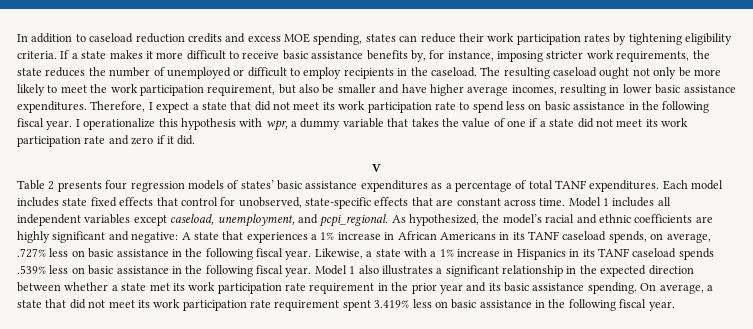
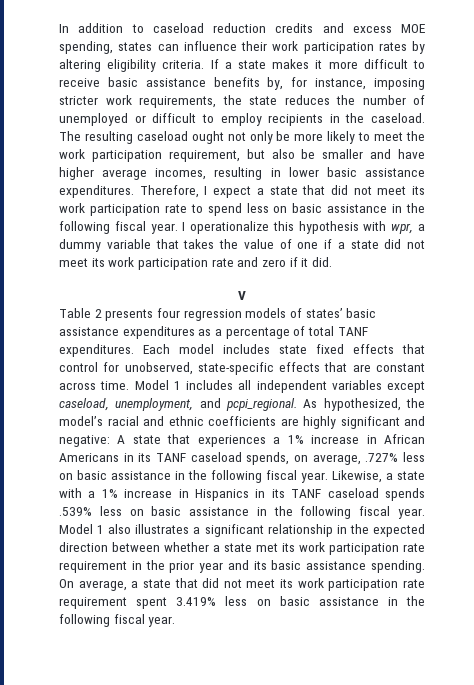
[420,33,456,43] reduce -> [183,41,237,51] influence
[628,33,682,45] tightening -> [59,59,101,72] altering

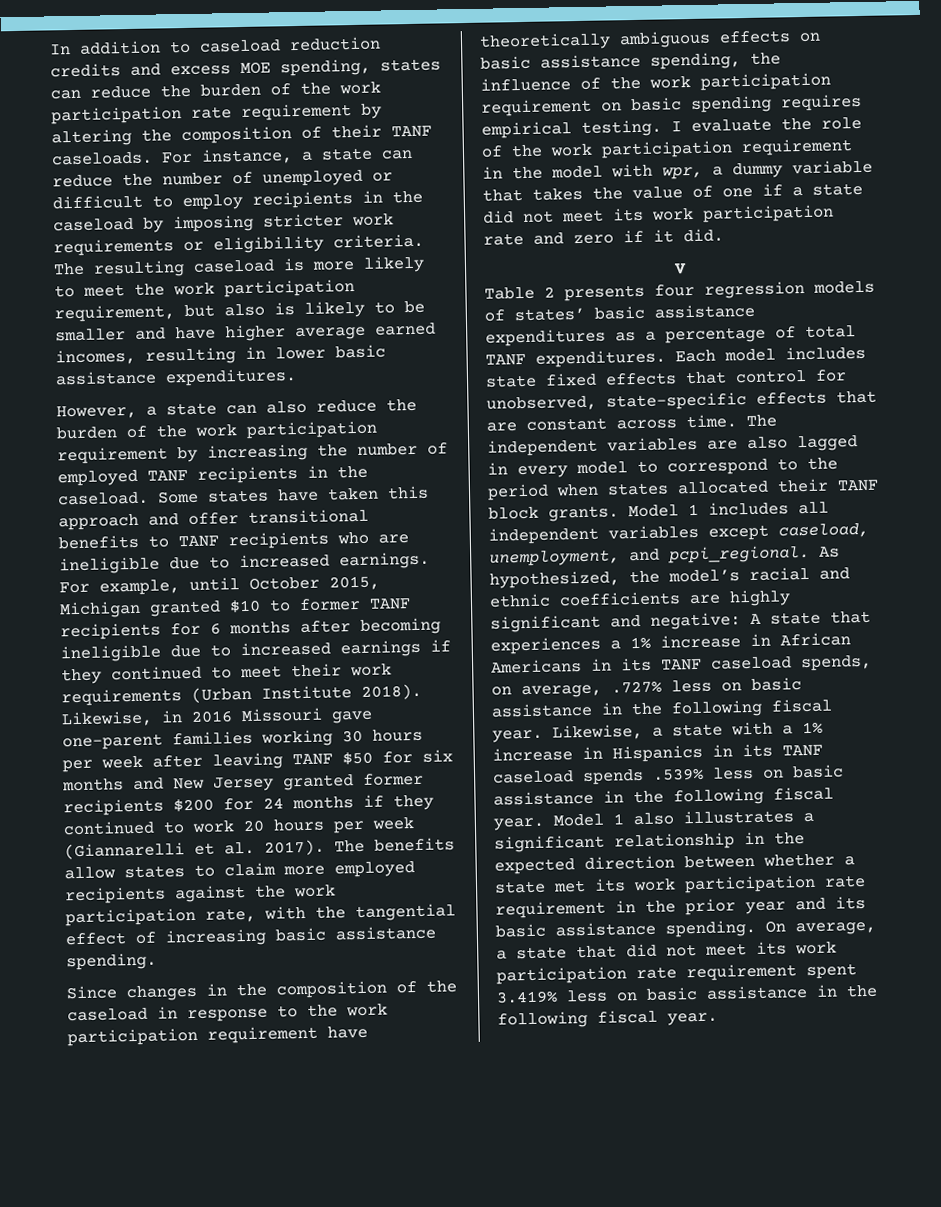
[183,41,425,54] [59,59,425,72] [59,77,425,90] [59,95,330,108] influence their work participation rates by altering eligibility criteria. If a state makes it more difficult to receive basic assistance benefits by, for instance, imposing stricter work requirements, the state reduces -> [90,81,381,99] [51,103,382,125] [51,124,432,147] [51,147,413,166] [52,174,113,188] reduce the burden of the work participation rate requirement by altering the composition of their TANF caseloads. For instance, a state can reduce
[371,113,425,123] [59,131,291,144] caseload. The resulting caseload ought not only be -> [53,213,394,233] [53,233,424,257] [53,257,305,278] caseload by imposing stricter work requirements or eligibility criteria. The resulting caseload is
(295, 154) none -> [274,300,395,318] is likely to
(148, 174) none -> [375,322,436,336] earned
[139,185,425,198] [59,203,425,216] [59,221,359,234] Therefore, I expect a state that did not meet its work participation rate to spend less on basic assistance in the following fiscal year. I operationalize this hypothesis -> [56,398,417,420] [56,420,378,440] [57,442,448,465] [57,465,368,487] [57,485,429,506] [58,508,369,531] [58,531,409,550] [59,551,430,575] [59,575,380,596] [59,597,411,619] [60,617,441,641] [60,639,451,663] [61,663,392,685] [61,683,422,707] [61,707,373,728] [62,728,423,751] [62,749,453,773] [62,772,424,792] [63,794,434,817] [63,817,415,836] [64,837,455,860] [64,861,415,880] [65,884,336,905] [65,903,456,927] [65,925,436,947] [66,952,157,971] [66,980,457,1002] [67,1003,388,1023] [67,1025,368,1047] [479,30,821,51] [480,52,781,70] [480,72,831,92] [481,93,862,117] [481,116,862,139] [481,138,853,159] [482,165,603,180] // However, a state can also reduce the burden of the work participation requirement by increasing the number of employed TANF recipients in the caseload. Some states have taken this approach and offer transitional benefits to TANF recipients who are ineligible due to increased earnings. For example, until October 2015, Michigan granted $10 to former TANF recipients for 6 months after becoming ineligible due to increased earnings if they continued to meet their work requirements (Urban Institute 2018). Likewise, in 2016 Missouri gave one-parent families working 30 hours per week after leaving TANF $50 for six months and New Jersey granted former recipients $200 for 24 months if they continued to work 20 hours per week (Giannarelli et al. 2017). The benefits allow states to claim more employed recipients against the work participation rate, with the tangential effect of increasing basic assistance spending. // Since changes in the composition of the caseload in response to the work participation requirement have theoretically ambiguous effects on basic assistance spending, the influence of the work participation requirement on basic spending requires empirical testing. I evaluate the role of the work participation requirement in the model
(130, 385) none -> [746,414,777,428] [487,435,858,457] [487,457,838,479] [487,478,879,501] [488,505,619,522] The independent variables are also lagged in every model to correspond to the period when states allocated their TANF block grants.

